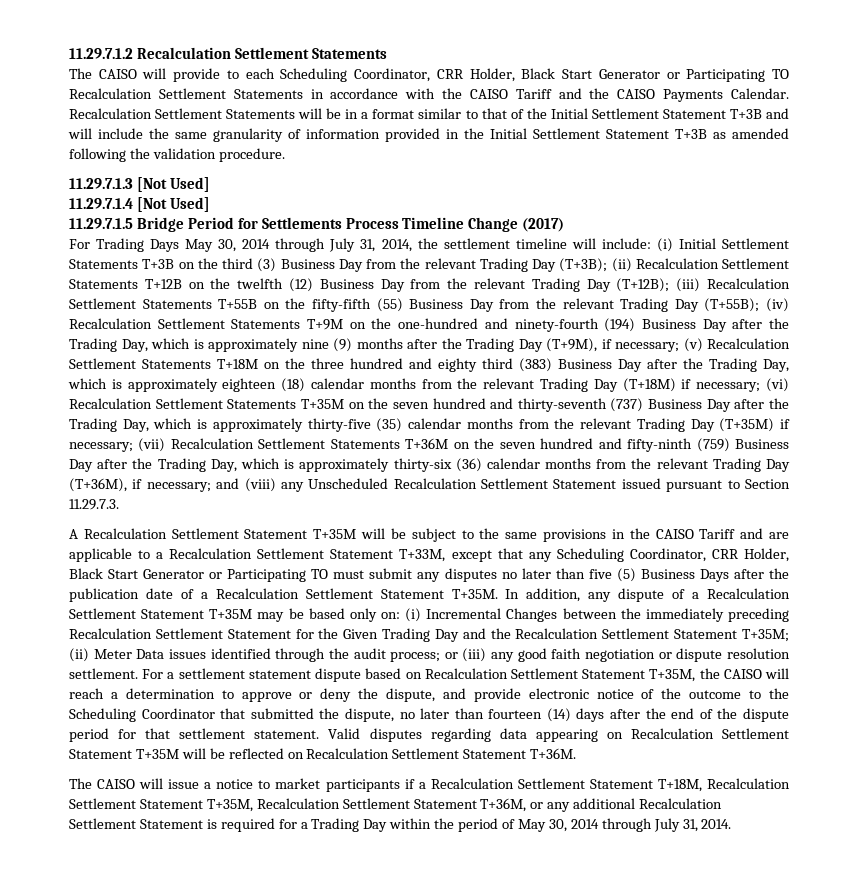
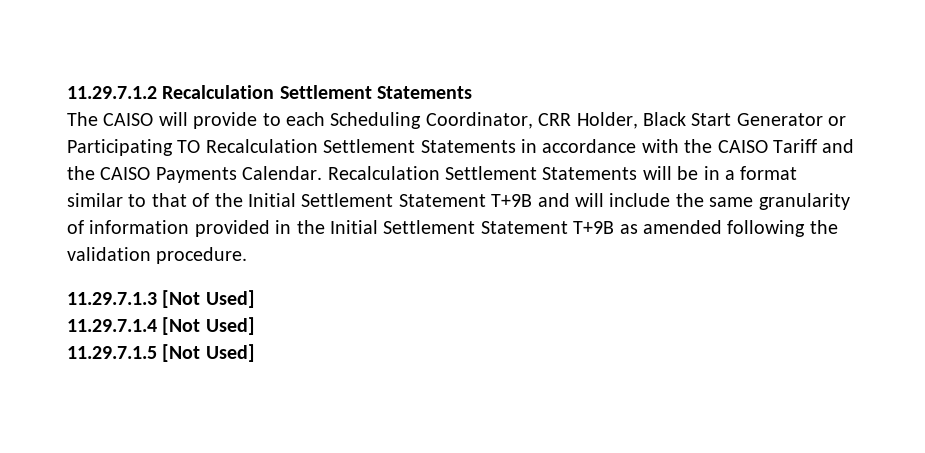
[729,109,762,119] T+3B -> [491,194,533,207] T+9B
[675,129,707,139] T+3B -> [573,221,615,234] T+9B
[136,217,565,232] [69,238,789,252] [69,258,789,272] [69,278,790,292] [69,298,790,312] [69,318,790,332] [69,338,790,352] [69,358,789,372] [68,378,789,392] [69,398,789,412] [69,418,791,432] [69,438,789,452] [69,458,790,472] [69,478,790,492] [69,499,119,510] [69,528,790,542] [69,548,790,562] [69,568,789,582] [69,588,791,602] [69,608,789,622] [69,628,789,642] [69,648,790,662] [69,668,789,682] [69,688,789,702] [69,708,789,722] [69,728,790,742] [69,748,577,759] [69,778,791,792] [69,798,723,812] [69,818,732,832] Bridge Period for Settlements Process Timeline Change (2017) // For Trading Days May 30, 2014 through July 31, 2014, the settlement timeline will include: (i) Initial Settlement Statements T+3B on the third (3) Business Day from the relevant Trading Day (T+3B); (ii) Recalculation Settlement Statements T+12B on the twelfth (12) Business Day from the relevant Trading Day (T+12B); (iii) Recalculation Settlement Statements T+55B on the fifty-fifth (55) Business Day from the relevant Trading Day (T+55B); (iv) Recalculation Settlement Statements T+9M on the one-hundred and ninety-fourth (194) Business Day after the Trading Day, which is approximately nine (9) months after the Trading Day (T+9M), if necessary; (v) Recalculation Settlement Statements T+18M on the three hundred and eighty third (383) Business Day after the Trading Day, which is approximately eighteen (18) calendar months from the relevant Trading Day (T+18M) if necessary; (vi) Recalculation Settlement Statements T+35M on the seven hundred and thirty-seventh (737) Business Day after the Trading Day, which is approximately thirty-five (35) calendar months from the relevant Trading Day (T+35M) if necessary; (vii) Recalculation Settlement Statements T+36M on the seven hundred and fifty-ninth (759) Business Day after the Trading Day, which is approximately thirty-six (36) calendar months from the relevant Trading Day (T+36M), if necessary; and (viii) any Unscheduled Recalculation Settlement Statement issued pursuant to Section 11.29.7.3. // A Recalculation Settlement Statement T+35M will be subject to the same provisions in the CAISO Tariff and are applicable to a Recalculation Settlement Statement T+33M, except that any Scheduling Coordinator, CRR Holder, Black Start Generator or Participating TO must submit any disputes no later than five (5) Business Days after the publication date of a Recalculation Settlement Statement T+35M. In addition, any dispute of a Recalculation Settlement Statement T+35M may be based only on: (i) Incremental Changes between the immediately preceding Recalculation Settlement Statement for the Given Trading Day and the Recalculation Settlement Statement T+35M; (ii) Meter Data issues identified through the audit process; or (iii) any good faith negotiation or dispute resolution settlement. For a settlement statement dispute based on Recalculation Settlement Statement T+35M, the CAISO will reach a determination to approve or deny the dispute, and provide electronic notice of the outcome to the Scheduling Coordinator that submitted the dispute, no later than fourteen (14) days after the end of the dispute period for that settlement statement. Valid disputes regarding data appearing on Recalculation Settlement Statement T+35M will be reflected on Recalculation Settlement Statement T+36M. // The CAISO will issue a notice to market participants if a Recalculation Settlement Statement T+18M, Recalculation Settlement Statement T+35M, Recalculation Settlement Statement T+36M, or any additional Recalculation Settlement Statement is required for a Trading Day within the period of May 30, 2014 through July 31, 2014. -> [162,344,255,362] [Not Used]

